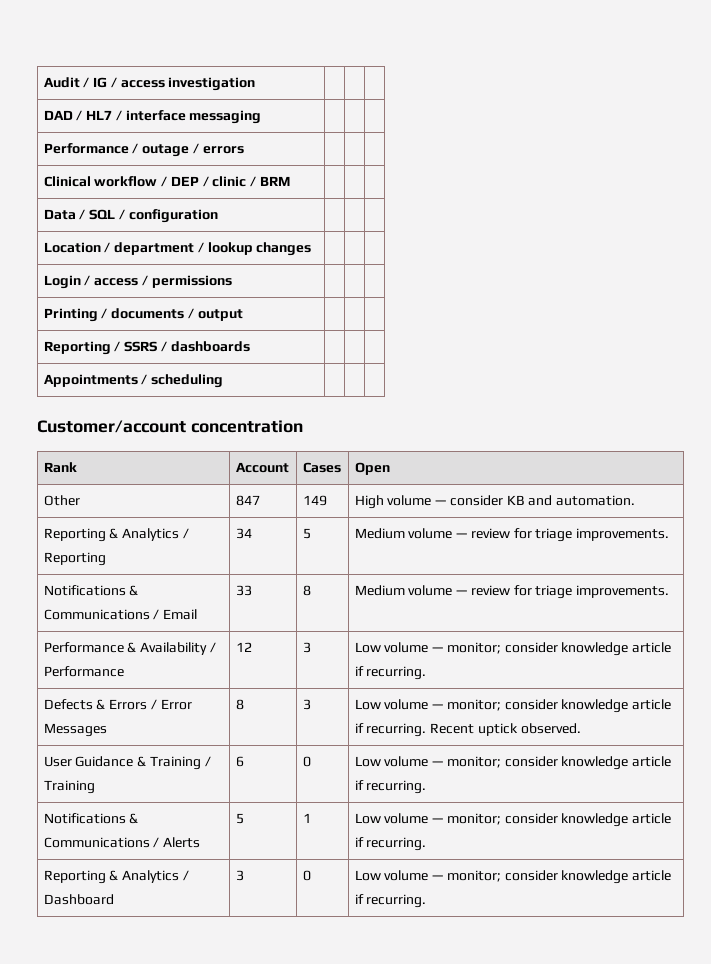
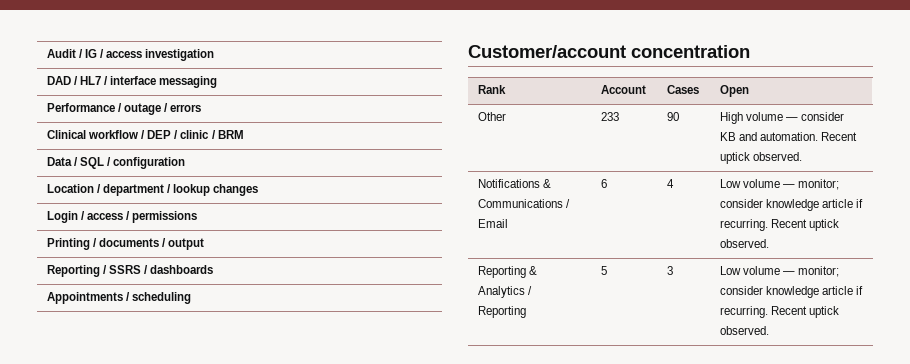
[235,495,260,506] [302,495,327,506] 847 | 149 -> [600,112,619,121] [666,112,679,121] 233 | 90
[43,528,189,542] [43,552,106,566] [235,528,252,539] [302,528,311,539] [354,528,670,542] // Reporting & Analytics / Reporting | 34 | 5 | Medium volume — review for triage improvements. -> [821,132,858,141] [719,152,803,164] Recent uptick observed.
[235,585,252,596] [302,585,311,596] [354,585,670,599] [43,642,216,655] [43,666,124,677] [235,642,252,652] [302,642,311,653] [354,642,672,656] [354,666,427,680] [43,699,192,710] [43,723,107,737] [235,699,244,710] 33 | 8 | Medium volume — review for triage improvements. // Performance & Availability / Performance | 12 | 3 | Low volume — monitor; consider knowledge article if recurring. // Defects & Errors / Error Messages | 8 -> [600,179,607,188] [666,179,674,188] [719,179,840,190] [719,199,864,211] [719,219,840,231] [719,239,769,248] [477,266,538,278] [477,286,533,298] [477,306,526,318] [600,266,607,275] 6 | 4 | Low volume — monitor; consider knowledge article if recurring. Recent uptick observed. // Reporting & Analytics / Reporting | 5
[43,756,211,770] [43,780,95,794] [235,756,244,767] [302,756,311,767] [354,756,672,770] [354,780,427,794] [43,813,139,824] [43,837,201,848] [235,813,244,824] [302,813,311,823] [354,813,672,827] [354,837,427,851] [43,870,189,884] [43,894,114,905] [235,870,244,881] [302,870,311,881] [354,870,672,884] [354,894,427,908] // User Guidance & Training / Training | 6 | 0 | Low volume — monitor; consider knowledge article if recurring. // Notifications & Communications / Alerts | 5 | 1 | Low volume — monitor; consider knowledge article if recurring. // Reporting & Analytics / Dashboard | 3 | 0 | Low volume — monitor; consider knowledge article if recurring. -> (769, 330) none

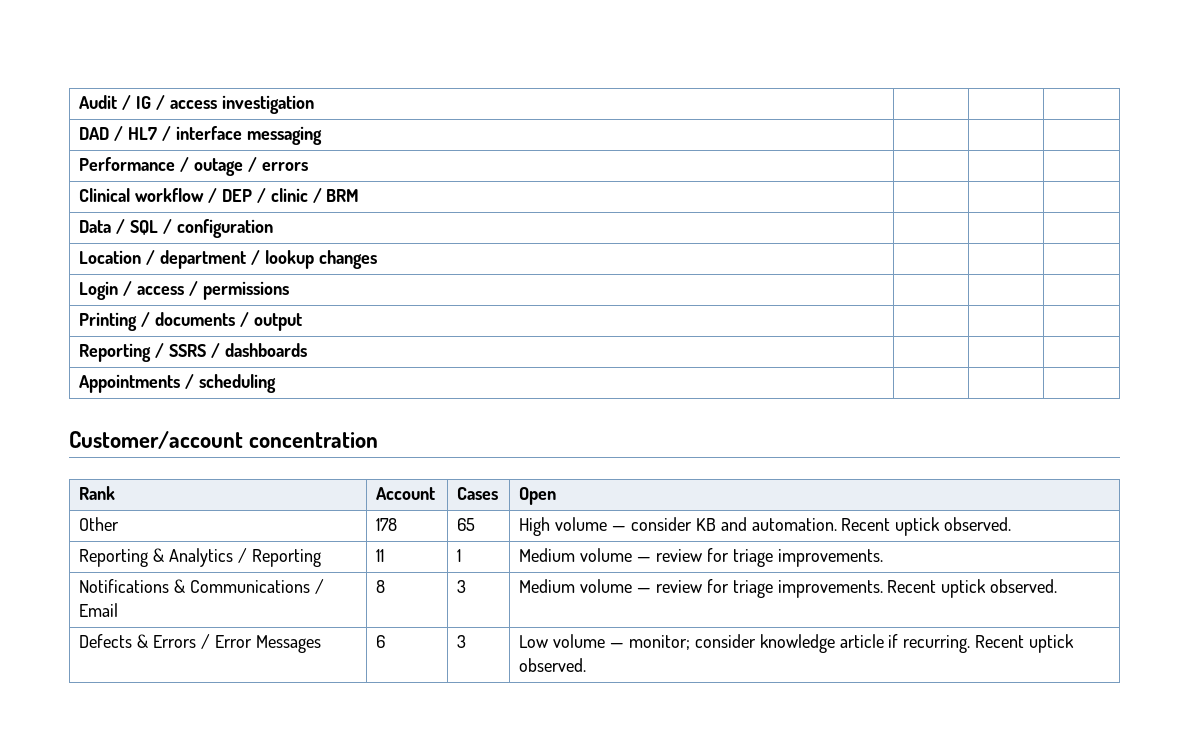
[600,112,619,121] [666,112,679,121] 233 | 90 -> [376,518,398,531] [457,518,476,531] 178 | 65
(803, 156) none -> [79,548,321,567] [376,549,385,562] [457,549,462,562] [519,548,883,567] // Reporting & Analytics / Reporting | 11 | 1 | Medium volume — review for triage improvements.
[600,179,607,188] [666,179,674,188] [719,179,840,190] [719,199,864,211] [719,219,840,231] [719,239,769,248] [477,266,538,278] [477,286,533,298] [477,306,526,318] [600,266,607,275] 6 | 4 | Low volume — monitor; consider knowledge article if recurring. Recent uptick observed. // Reporting & Analytics / Reporting | 5 -> [376,580,386,593] [457,580,467,593] [519,579,1058,598] [79,634,321,653] [376,635,386,648] 8 | 3 | Medium volume — review for triage improvements. Recent uptick observed. // Defects & Errors / Error Messages | 6

